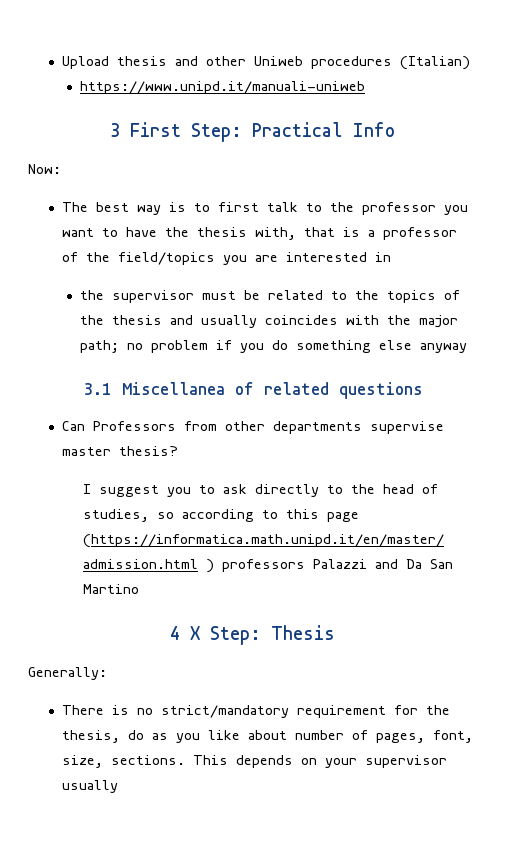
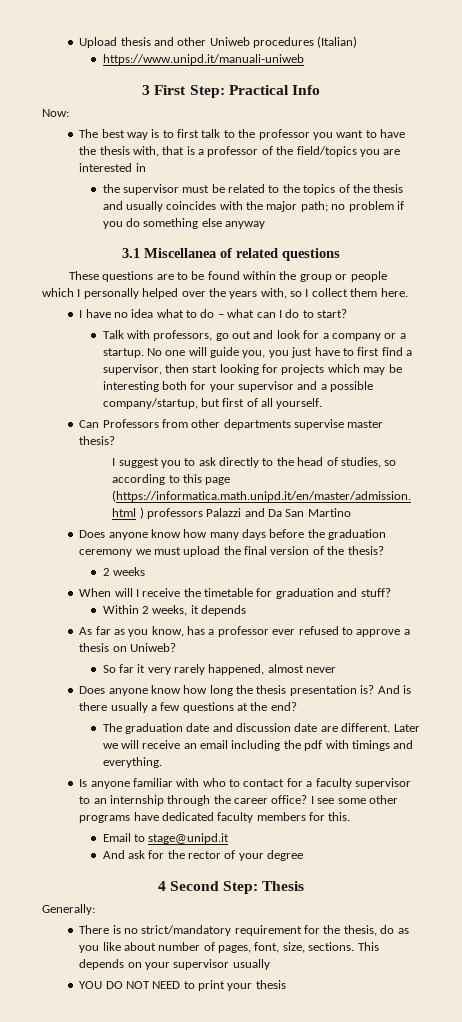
(423, 390) none -> [68,271,387,282] [42,288,408,299] [79,309,348,318] [102,330,406,341] [102,347,413,358] [102,364,402,375] [102,381,374,392] [102,398,323,409] // These questions are to be found within the group or people which I personally helped over the years with, so I collect them here. // I have no idea what to do – what can I do to start? // Talk with professors, go out and look for a company or a startup. No one will guide you, you just have to first find a supervisor, then start looking for projects which may be interesting both for your supervisor and a possible company/startup, but first of all yourself.
(139, 589) none -> [79,529,387,540] [79,546,384,557] [102,567,145,576] [79,588,391,599] [102,605,247,616] [79,626,410,637] [79,643,176,652] [102,664,337,675] [79,685,411,696] [79,702,297,713] [102,723,420,734] [102,740,414,751] [102,757,162,768] [79,778,411,789] [79,795,398,806] [79,812,351,823] [102,833,230,844] [102,850,304,861] // Does anyone know how many days before the graduation ceremony we must upload the final version of the thesis? // 2 weeks // When will I receive the timetable for graduation and stuff? // Within 2 weeks, it depends // As far as you know, has a professor ever refused to approve a thesis on Uniweb? // So far it very rarely happened, almost never // Does anyone know how long the thesis presentation is? And is there usually a few questions at the end? // The graduation date and discussion date are different. Later we will receive an email including the pdf with timings and everything. // Is anyone familiar with who to contact for a faculty supervisor to an internship through the career office? I see some other programs have dedicated faculty members for this. // Email to stage@unipd.it // And ask for the rector of your degree
[190,626,200,640] X -> [169,881,219,891] Second
(119, 786) none -> [79,980,286,991] // YOU DO NOT NEED to print your thesis

